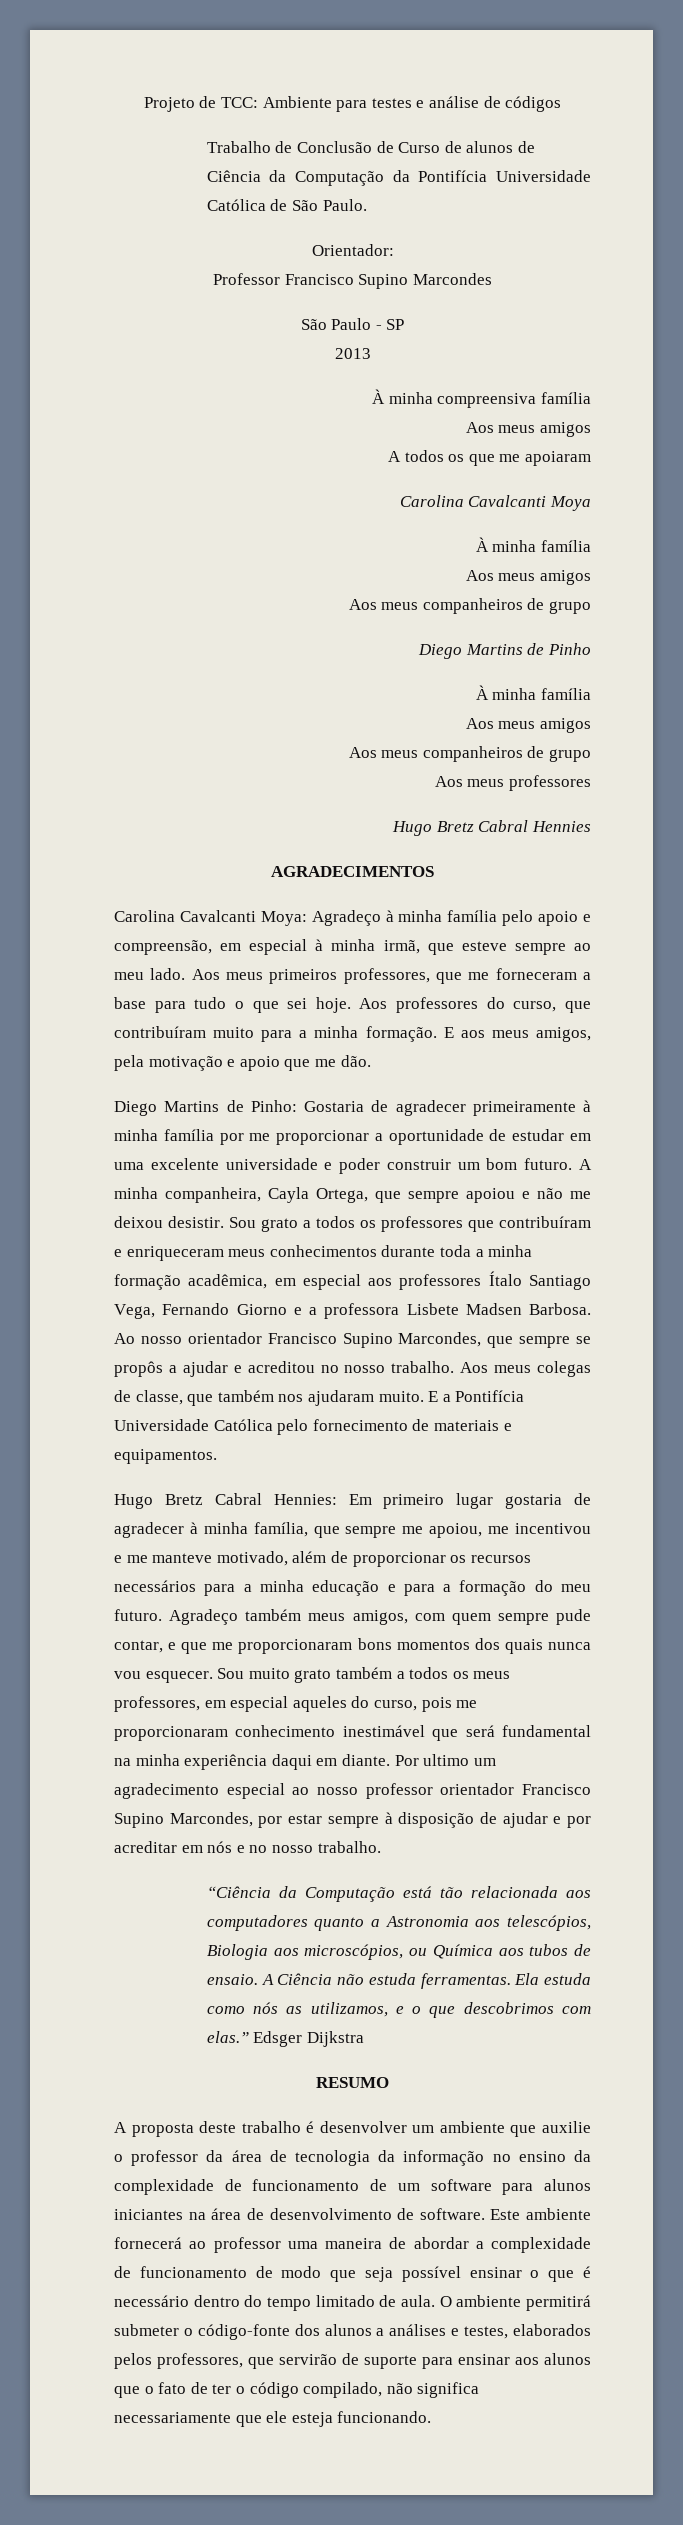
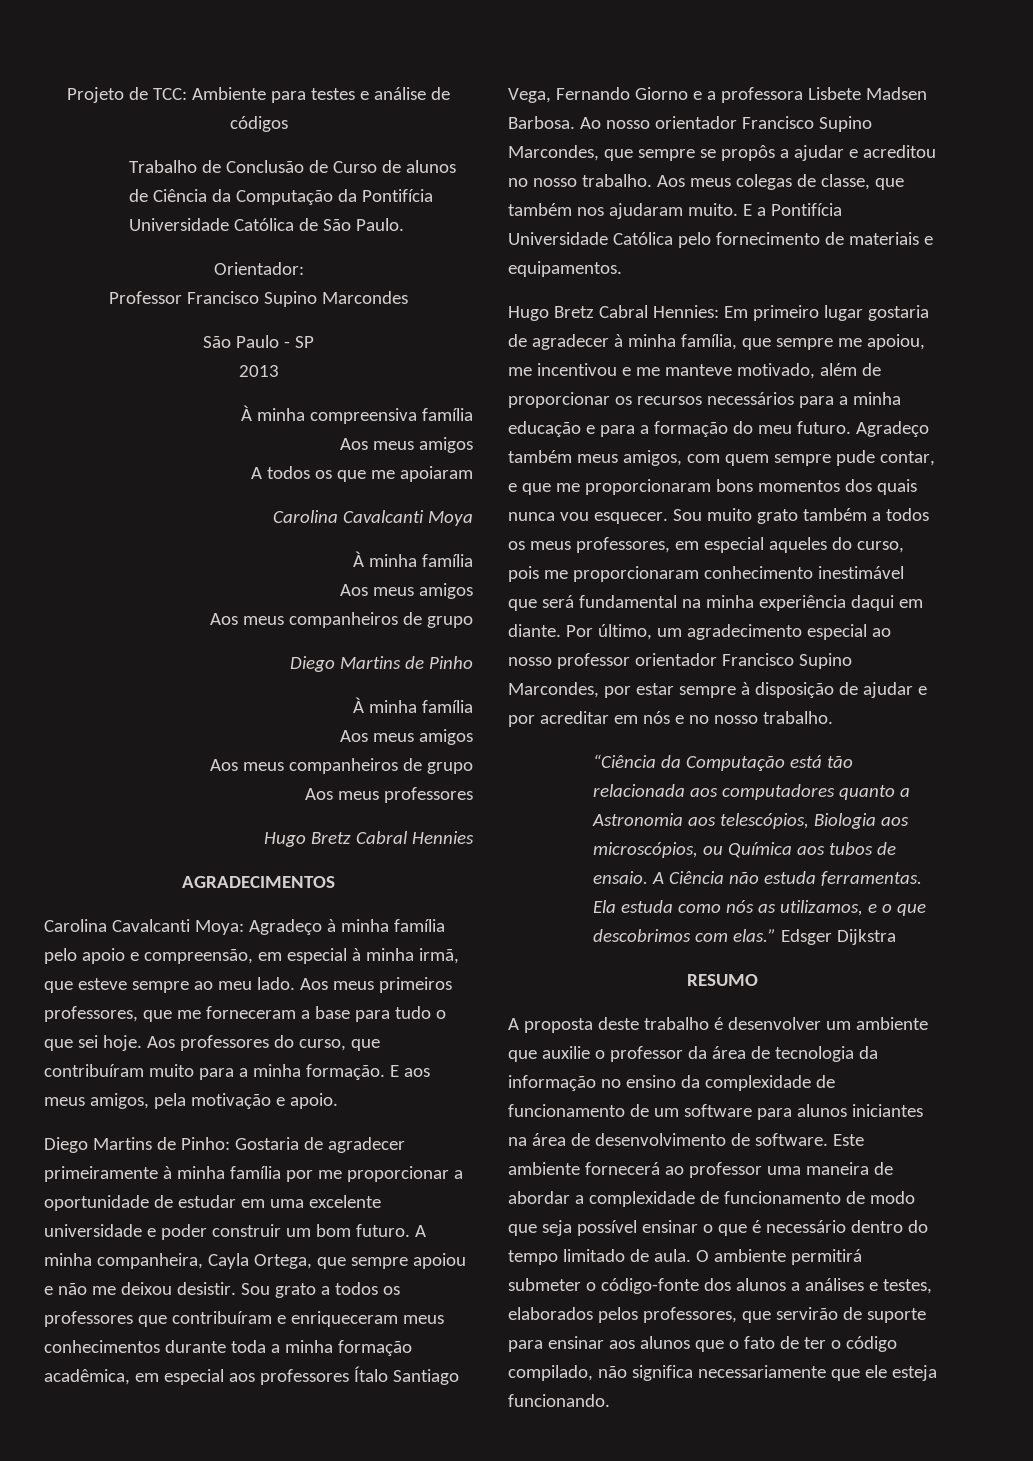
[239,1055,371,1071] apoio que me dão. -> [289,1093,338,1109] apoio.
[423,1754,470,1766] ultimo -> [597,624,652,640] último,

